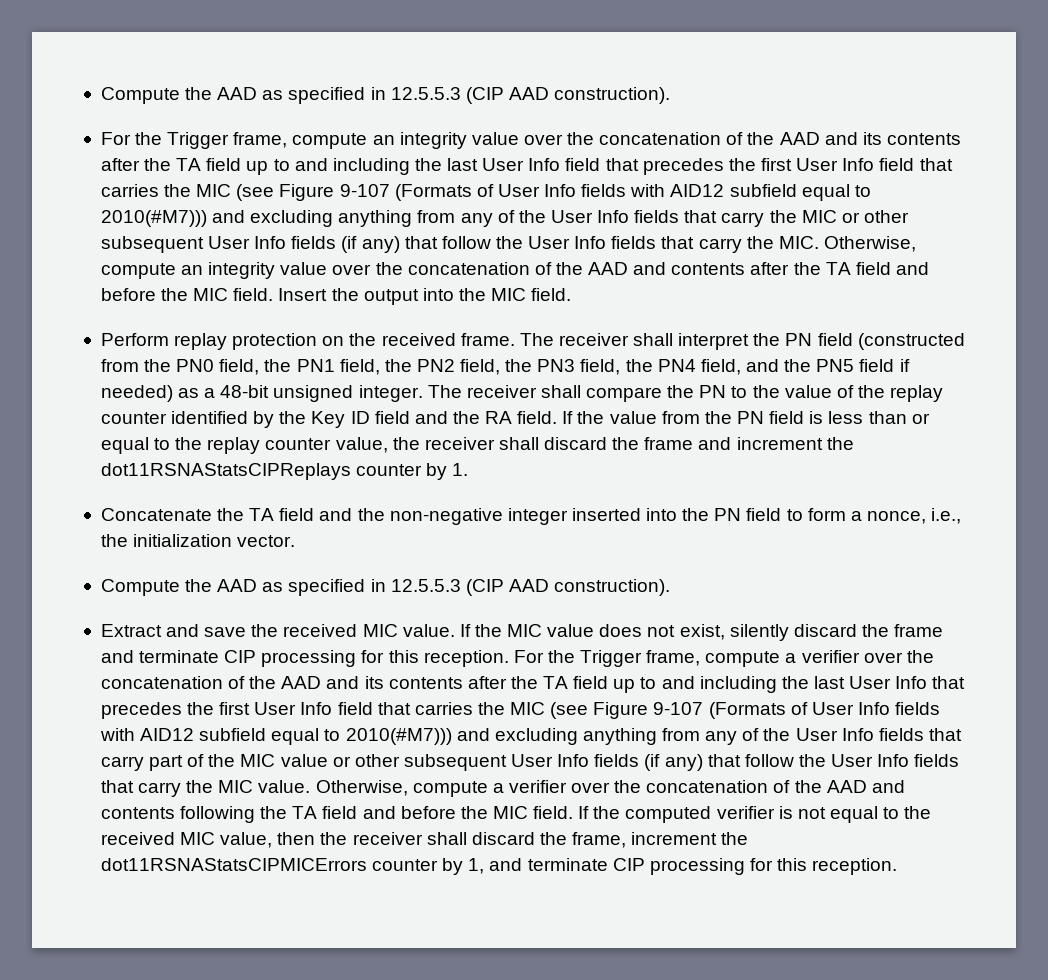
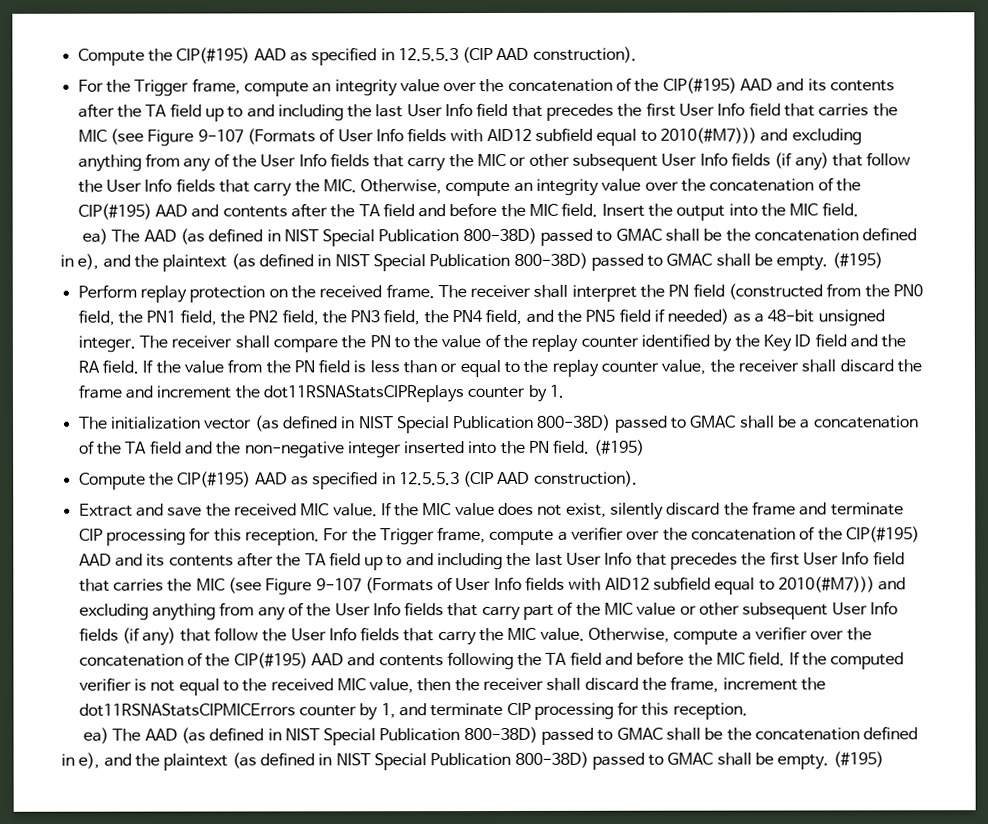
[100,87,213,104] Compute the -> [77,47,251,66] Compute the CIP(#195)
(775, 138) none -> [662,77,737,94] CIP(#195)
(583, 268) none -> [77,203,152,220] CIP(#195)
(572, 294) none -> [81,227,918,247] [60,252,883,272] // ea) The AAD (as defined in NIST Special Publication 800-38D) passed to GMAC shall be the concatenation defined in e), and the plaintext (as defined in NIST Special Publication 800-38D) passed to GMAC shall be empty. (#195)
[100,508,212,521] Concatenate -> [78,414,919,434] [78,440,95,455] The initialization vector (as defined in NIST Special Publication 800-38D) passed to GMAC shall be a concatenation of
[746,508,962,524] [100,534,296,547] [100,579,213,596] field to form a nonce, i.e., the initialization vector. // Compute the -> [553,439,645,456] [78,471,252,490] field. (#195) // Compute the CIP(#195)
(277, 682) none -> [846,526,921,543] CIP(#195)
(822, 786) none -> [233,652,308,669] CIP(#195)
(898, 866) none -> [82,726,919,746] [61,751,884,771] // ea) The AAD (as defined in NIST Special Publication 800-38D) passed to GMAC shall be the concatenation defined in e), and the plaintext (as defined in NIST Special Publication 800-38D) passed to GMAC shall be empty. (#195)

